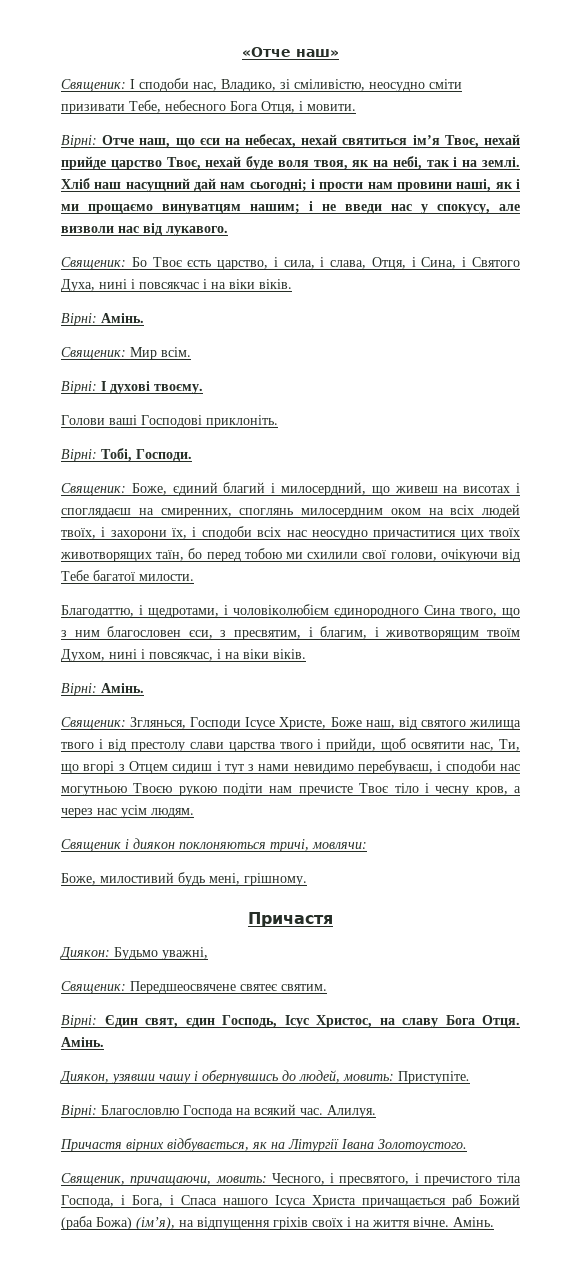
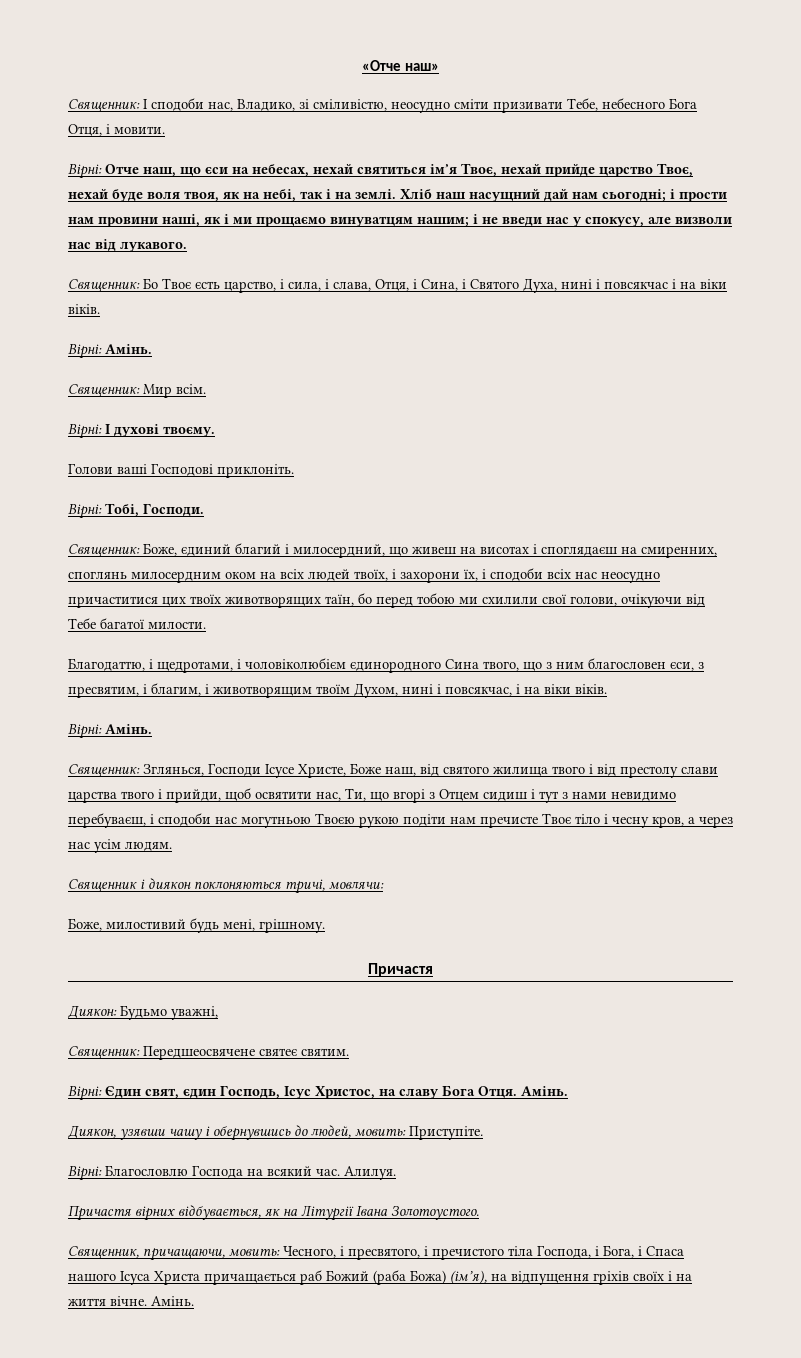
[61,79,126,92] Священик: -> [68,99,140,112] Священник:
[61,257,126,270] Священик: -> [68,279,140,292] Священник:
[61,347,126,360] Священик: -> [68,384,140,397] Священник:
[61,483,126,496] Священик: -> [68,544,140,557] Священник:
[61,717,126,730] Священик: -> [68,764,140,777] Священник:
[61,839,121,852] Священик -> [68,879,137,892] Священник
[61,981,126,994] Священик: -> [68,1046,140,1059] Священник:
[61,1173,125,1186] Священик, -> [68,1246,139,1259] Священник,

